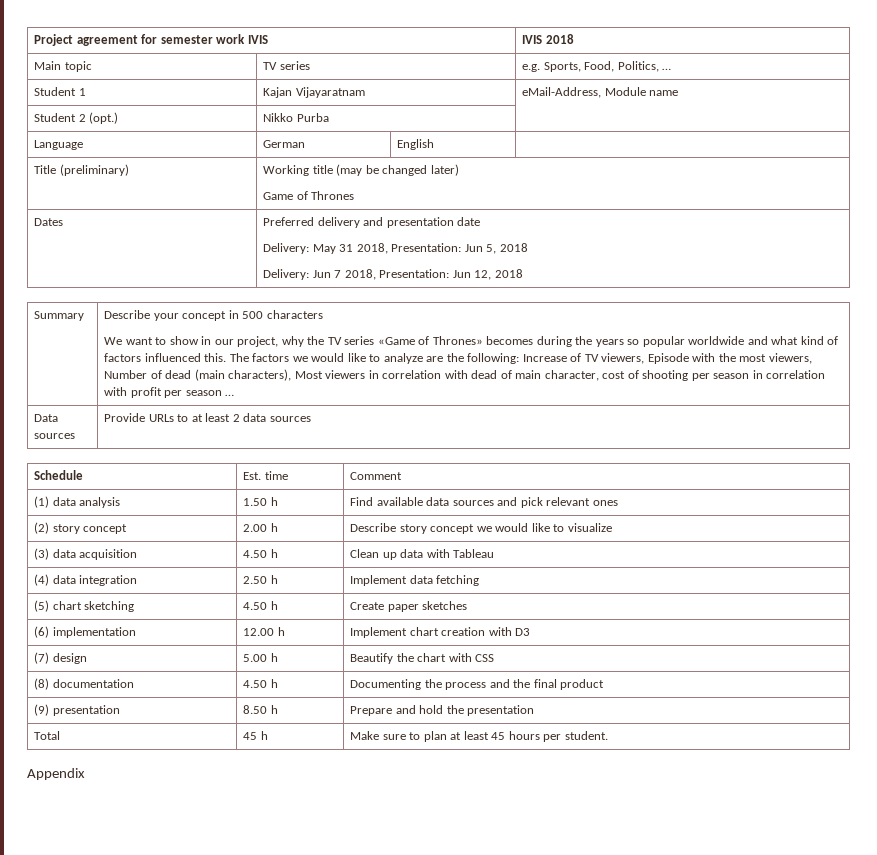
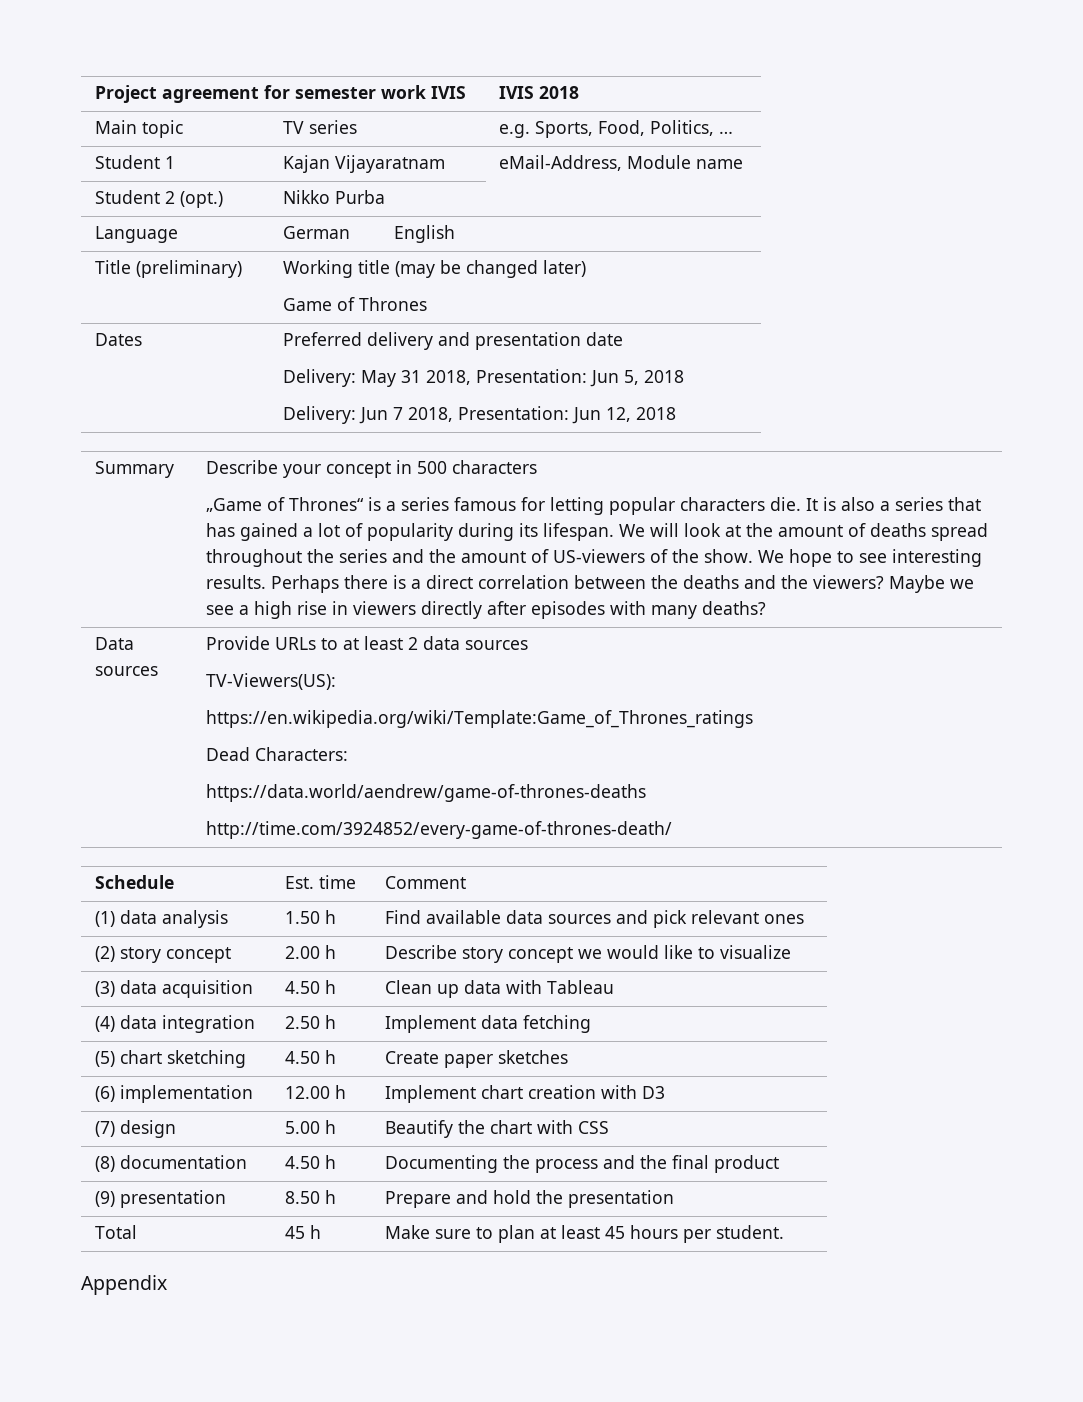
[104,336,839,347] [104,353,812,364] [104,369,826,381] [104,387,235,398] We want to show in our project, why the TV series «Game of Thrones» becomes during the years so popular worldwide and what kind of factors influenced this. The factors we would like to analyze are the following: Increase of TV viewers, Episode with the most viewers, Number of dead (main characters), Most viewers in correlation with dead of main character, cost of shooting per season in correlation with profit per season … -> [205,497,981,515] [205,523,988,541] [205,549,982,567] [205,575,974,593] [205,601,766,619] „Game of Thrones“ is a series famous for letting popular characters die. It is also a series that has gained a lot of popularity during its lifespan. We will look at the amount of deaths spread throughout the series and the amount of US-viewers of the show. We hope to see interesting results. Perhaps there is a direct correlation between the deaths and the viewers? Maybe we see a high rise in viewers directly after episodes with many deaths?
(311, 419) none -> [205,673,336,690] [205,710,753,728] [205,747,348,761] [205,784,646,802] [205,821,672,839] // TV-Viewers(US): // https://en.wikipedia.org/wiki/Template:Game_of_Thrones_ratings // Dead Characters: // https://data.world/aendrew/game-of-thrones-deaths // http://time.com/3924852/every-game-of-thrones-death/

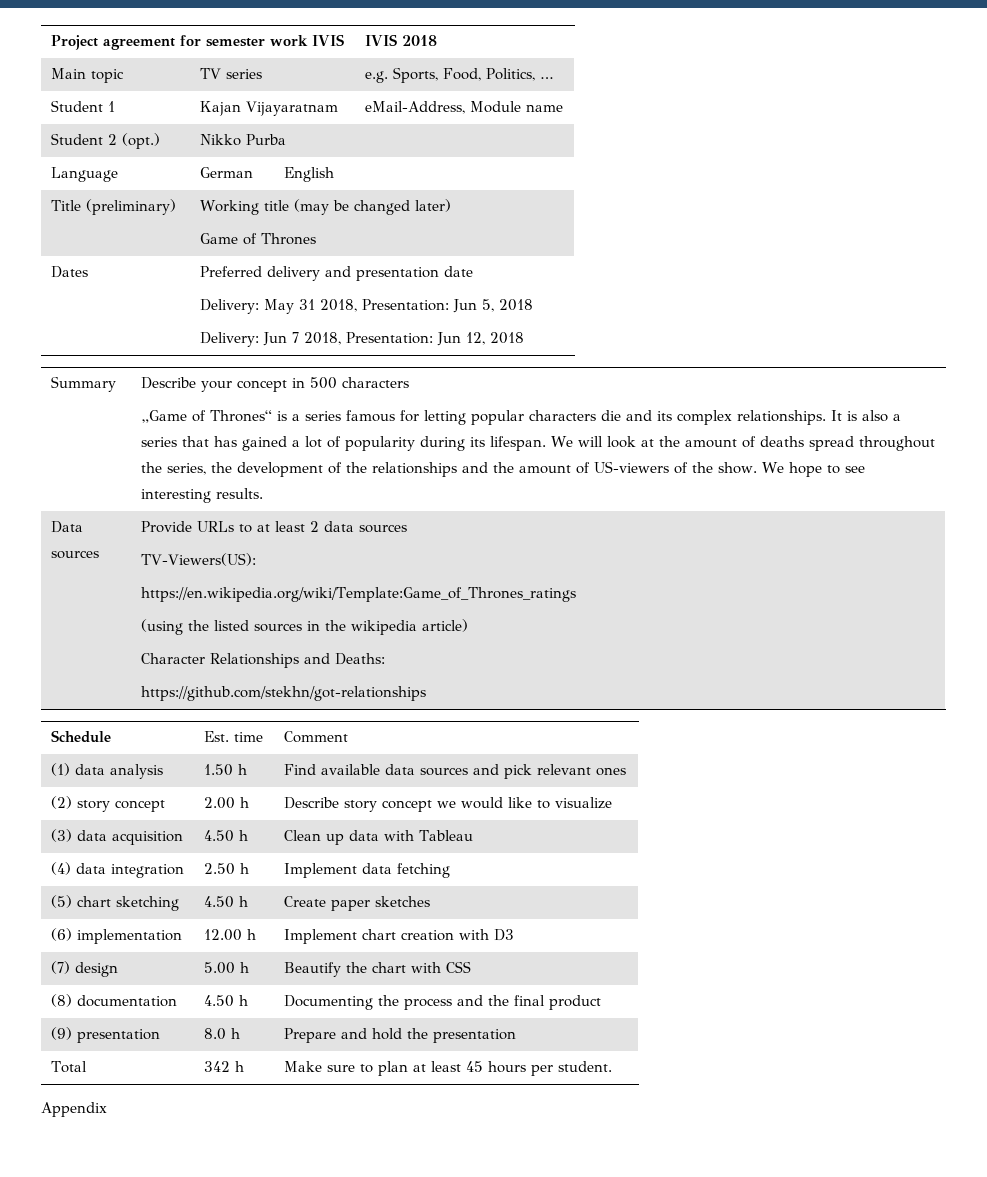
[769,497,801,511] die. -> [600,410,826,425] die and its complex relationships.
[338,549,387,563] series -> [166,462,457,477] series, the development of the relationships
[270,575,974,593] [205,601,766,619] Perhaps there is a direct correlation between the deaths and the viewers? Maybe we see a high rise in viewers directly after episodes with many deaths? -> (263, 493) none
[205,747,348,761] [205,784,646,802] [205,821,672,839] Dead Characters: // https://data.world/aendrew/game-of-thrones-deaths // http://time.com/3924852/every-game-of-thrones-death/ -> [140,619,468,635] [140,653,385,668] [140,686,426,701] (using the listed sources in the wikipedia article) // Character Relationships and Deaths: // https://github.com/stekhn/got-relationships
[284,1191,320,1204] 8.50 -> [203,1028,226,1040] 8.0
[284,1226,305,1239] 45 -> [203,1061,230,1072] 342

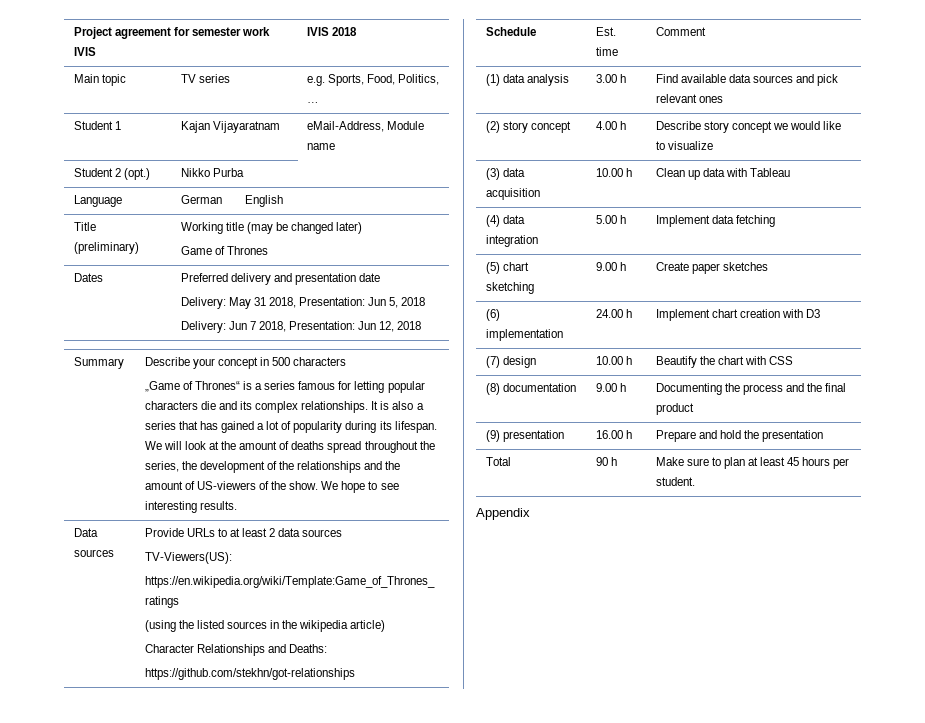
[203,764,233,776] 1.50 -> [595,74,617,83] 3.00
[203,797,235,809] 2.00 -> [595,121,617,130] 4.00
[203,830,234,842] 4.50 -> [595,168,623,177] 10.00
[203,863,235,875] 2.50 -> [595,215,617,224] 5.00
[203,896,234,908] 4.50 -> [595,262,617,271] 9.00
[203,929,242,941] 12.00 -> [595,309,623,318] 24.00
[203,962,235,974] 5.00 -> [595,356,623,365] 10.00
[203,995,234,1007] 4.50 -> [595,383,617,392] 9.00
[203,1028,226,1040] 8.0 -> [595,430,623,439] 16.00
[203,1061,230,1072] 342 -> [595,457,608,466] 90

